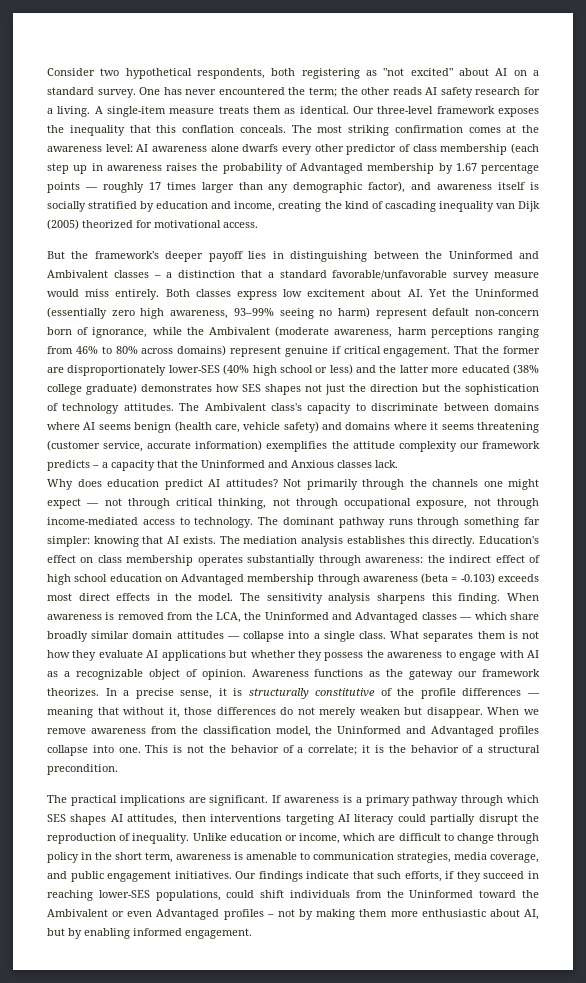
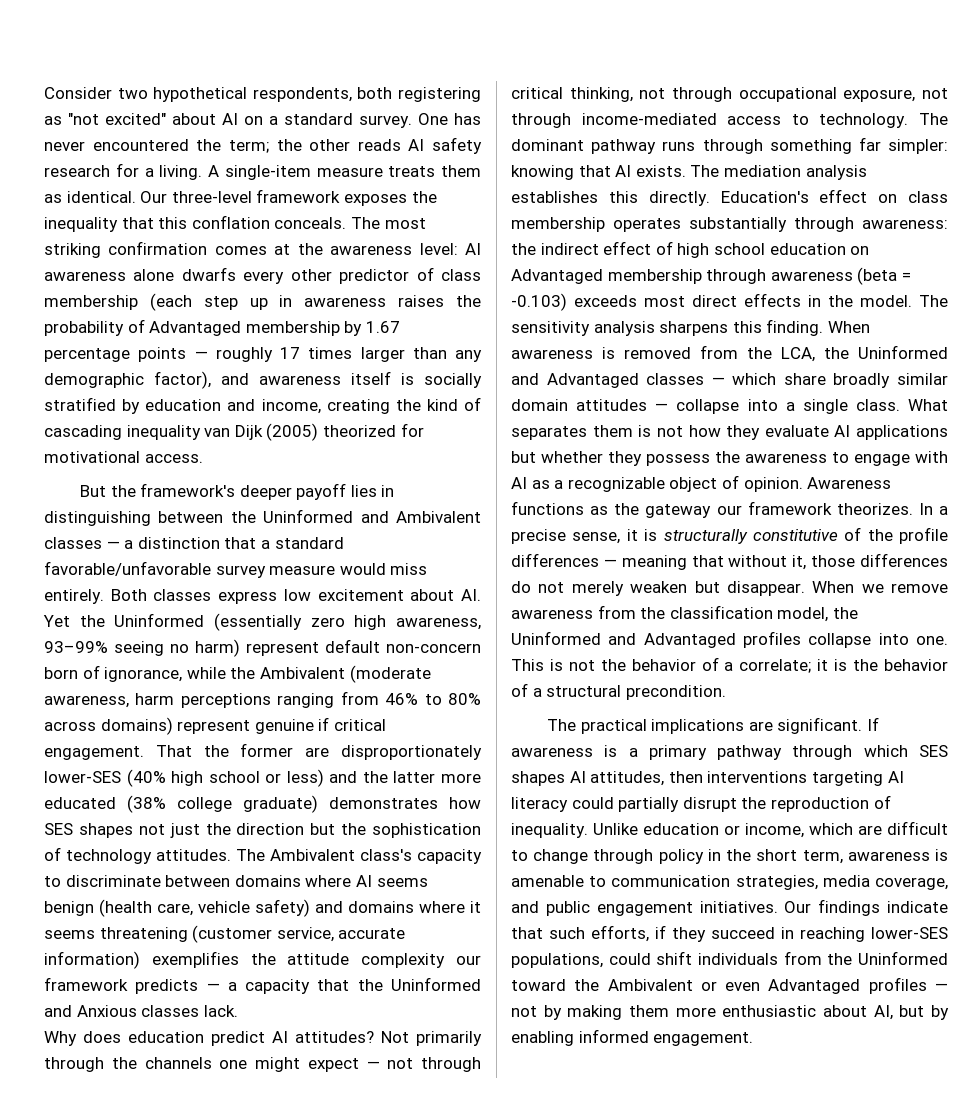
[153,275,161,278] – -> [106,541,120,549] —
[92,465,99,468] – -> [206,983,220,991] —
[266,914,274,917] – -> [935,983,948,991] —

